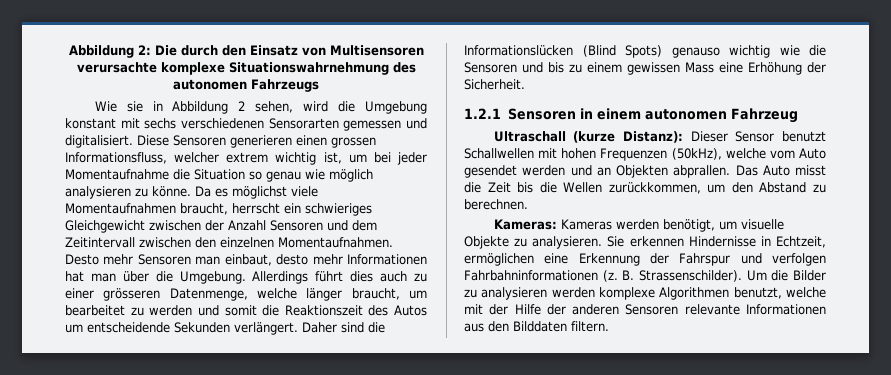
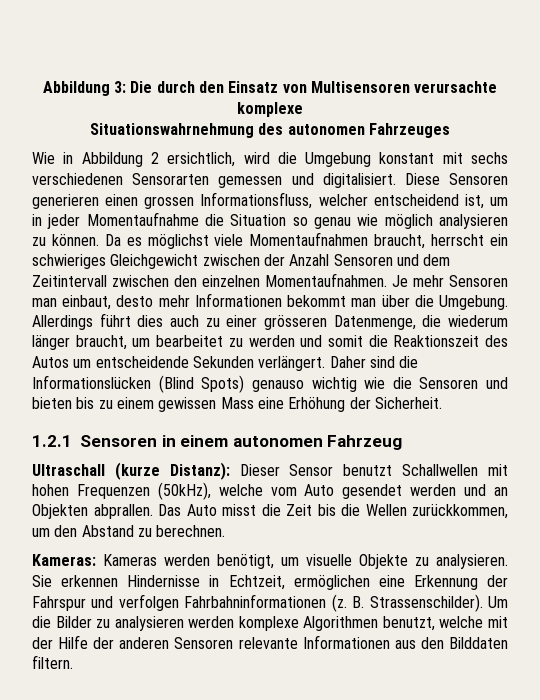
[68,45,151,58] Abbildung 2: -> [42,81,127,96] Abbildung 3:
(225, 68) none -> (303, 109) //
[251,79,319,92] Fahrzeugs -> [368,123,450,138] Fahrzeuges
[126,101,143,112] sie -> (55, 158) none
[255,101,294,113] sehen, -> [167,152,236,167] ersichtlich,
[226,152,317,165] extrem wichtig -> [373,194,459,206] entscheidend
[373,152,391,163] bei -> [32,214,42,226] in
[152,186,191,197] könne. -> [51,234,99,246] können.
[65,254,99,265] Desto -> [392,275,408,287] Je
[65,271,84,282] hat -> [287,295,347,307] bekommt
[257,288,297,299] welche -> [422,315,509,327] die wiederum
(543, 67) none -> [32,397,72,409] bieten

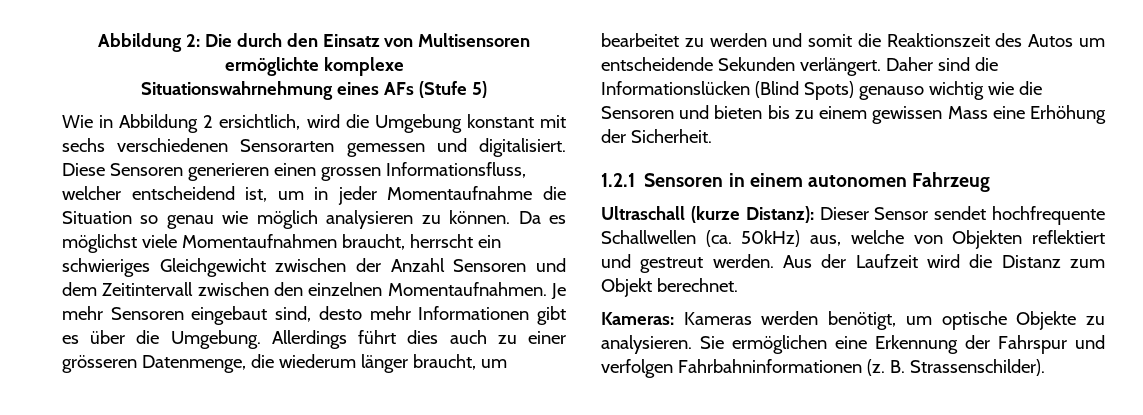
[42,81,127,96] Abbildung 3: -> [97,33,200,52] Abbildung 2:
[414,81,498,93] verursachte -> [224,57,319,76] ermöglichte
[258,123,450,138] des autonomen Fahrzeuges -> [337,81,487,98] eines AFs (Stufe 5)
[32,295,112,310] man einbaut, -> [191,306,312,325] eingebaut sind,
[287,295,377,307] bekommt man -> [537,306,566,325] [62,335,79,344] gibt es
[343,464,508,476] [32,482,509,500] [32,504,508,519] [32,525,226,537] benutzt Schallwellen mit hohen Frequenzen (50kHz), welche vom Auto gesendet werden und an Objekten abprallen. Das Auto misst die Zeit bis die Wellen zurückkommen, um den Abstand zu berechnen. -> [934,206,1105,225] [601,230,1105,249] [601,254,1105,273] [601,278,738,297] sendet hochfrequente Schallwellen (ca. 50kHz) aus, welche von Objekten reflektiert und gestreut werden. Aus der Laufzeit wird die Distanz zum Objekt berechnet.
[306,554,352,566] visuelle -> [941,311,1007,330] optische
[61,575,285,590] erkennen Hindernisse in Echtzeit, -> (725, 342) none
[488,596,509,608] [32,616,508,631] [32,635,508,649] [32,655,73,669] Um die Bilder zu analysieren werden komplexe Algorithmen benutzt, welche mit der Hilfe der anderen Sensoren relevante Informationen aus den Bilddaten filtern. -> (1045, 367) none

